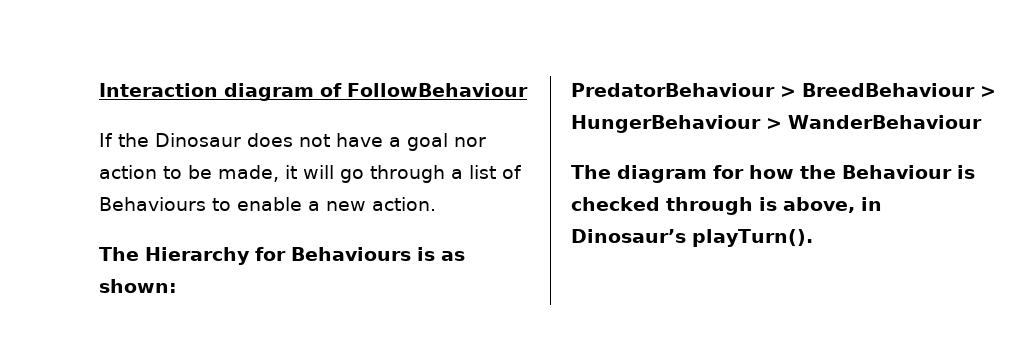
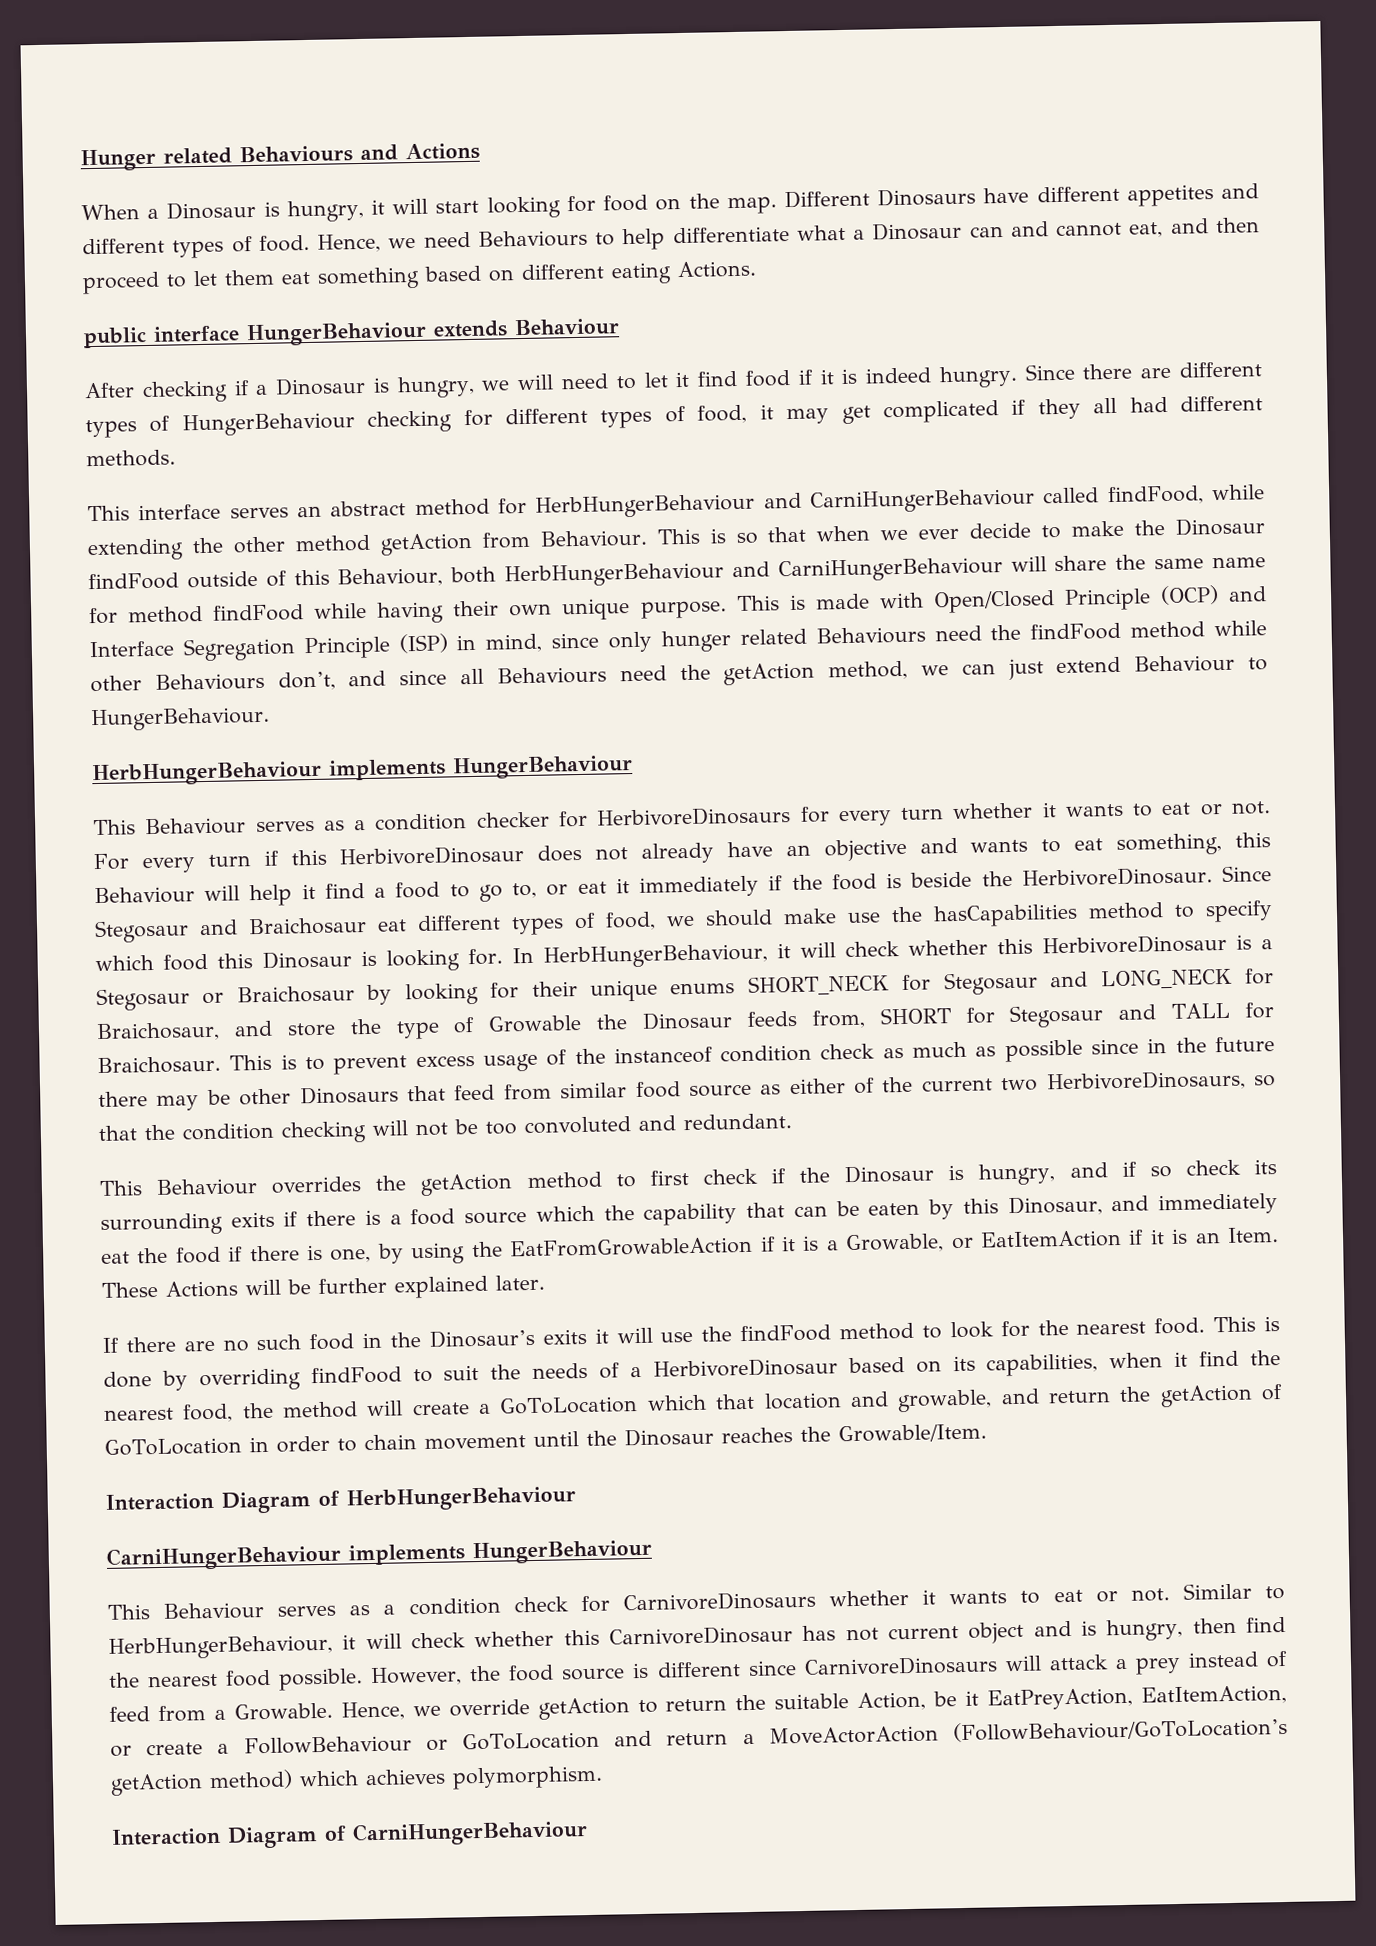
[99,83,528,101] [99,133,486,151] [99,165,522,183] [99,197,436,211] [99,247,465,265] [99,279,177,293] [571,83,996,97] [571,115,982,133] [571,165,975,183] [571,197,882,215] [571,229,814,247] Interaction diagram of FollowBehaviour // If the Dinosaur does not have a goal nor action to be made, it will go through a list of Behaviours to enable a new action. // The Hierarchy for Behaviours is as shown: // PredatorBehaviour > BreedBehaviour > HungerBehaviour > WanderBehaviour // The diagram for how the Behaviour is checked through is above, in Dinosaur’s playTurn(). -> [80,142,480,172] [81,183,1259,223] [82,217,1261,259] [82,260,757,295] [83,318,620,349] [84,361,1262,404] [85,395,1263,439] [86,449,176,468] [87,484,1265,522] [87,517,1265,562] [88,554,1266,591] [89,585,1267,625] [89,620,1267,662] [90,654,1268,693] [90,706,270,732] [92,755,633,787] [93,801,1272,836] [93,832,1271,874] [94,865,1273,907] [94,900,1273,944] [95,933,1273,972] [96,968,1275,1012] [96,1002,1274,1043] [97,1036,1276,1075] [98,1069,1277,1111] [98,1113,792,1144] [99,1159,1277,1197] [100,1193,1278,1237] [101,1227,1280,1265] [101,1274,545,1299] [102,1316,1280,1353] [103,1349,1282,1392] [104,1383,1283,1423] [104,1423,987,1456] [105,1486,576,1514] [106,1539,652,1571] [107,1582,1285,1620] [108,1616,1286,1660] [108,1650,1288,1691] [109,1684,1287,1723] [110,1716,1289,1757] [110,1765,603,1796] [111,1820,588,1849] Hunger related Behaviours and Actions // When a Dinosaur is hungry, it will start looking for food on the map. Different Dinosaurs have different appetites and different types of food. Hence, we need Behaviours to help differentiate what a Dinosaur can and cannot eat, and then proceed to let them eat something based on different eating Actions. // public interface HungerBehaviour extends Behaviour // After checking if a Dinosaur is hungry, we will need to let it find food if it is indeed hungry. Since there are different types of HungerBehaviour checking for different types of food, it may get complicated if they all had different methods. // This interface serves an abstract method for HerbHungerBehaviour and CarniHungerBehaviour called findFood, while extending the other method getAction from Behaviour. This is so that when we ever decide to make the Dinosaur findFood outside of this Behaviour, both HerbHungerBehaviour and CarniHungerBehaviour will share the same name for method findFood while having their own unique purpose. This is made with Open/Closed Principle (OCP) and Interface Segregation Principle (ISP) in mind, since only hunger related Behaviours need the findFood method while other Behaviours don’t, and since all Behaviours need the getAction method, we can just extend Behaviour to HungerBehaviour. // HerbHungerBehaviour implements HungerBehaviour // This Behaviour serves as a condition checker for HerbivoreDinosaurs for every turn whether it wants to eat or not. For every turn if this HerbivoreDinosaur does not already have an objective and wants to eat something, this Behaviour will help it find a food to go to, or eat it immediately if the food is beside the HerbivoreDinosaur. Since Stegosaur and Braichosaur eat different types of food, we should make use the hasCapabilities method to specify which food this Dinosaur is looking for. In HerbHungerBehaviour, it will check whether this HerbivoreDinosaur is a Stegosaur or Braichosaur by looking for their unique enums SHORT_NECK for Stegosaur and LONG_NECK for Braichosaur, and store the type of Growable the Dinosaur feeds from, SHORT for Stegosaur and TALL for Braichosaur. This is to prevent excess usage of the instanceof condition check as much as possible since in the future there may be other Dinosaurs that feed from similar food source as either of the current two HerbivoreDinosaurs, so that the condition checking will not be too convoluted and redundant. // This Behaviour overrides the getAction method to first check if the Dinosaur is hungry, and if so check its surrounding exits if there is a food source which the capability that can be eaten by this Dinosaur, and immediately eat the food if there is one, by using the EatFromGrowableAction if it is a Growable, or EatItemAction if it is an Item. These Actions will be further explained later. // If there are no such food in the Dinosaur’s exits it will use the findFood method to look for the nearest food. This is done by overriding findFood to suit the needs of a HerbivoreDinosaur based on its capabilities, when it find the nearest food, the method will create a GoToLocation which that location and growable, and return the getAction of GoToLocation in order to chain movement until the Dinosaur reaches the Growable/Item. // Interaction Diagram of HerbHungerBehaviour // CarniHungerBehaviour implements HungerBehaviour // This Behaviour serves as a condition check for CarnivoreDinosaurs whether it wants to eat or not. Similar to HerbHungerBehaviour, it will check whether this CarnivoreDinosaur has not current object and is hungry, then find the nearest food possible. However, the food source is different since CarnivoreDinosaurs will attack a prey instead of feed from a Growable. Hence, we override getAction to return the suitable Action, be it EatPreyAction, EatItemAction, or create a FollowBehaviour or GoToLocation and return a MoveActorAction (FollowBehaviour/GoToLocation’s getAction method) which achieves polymorphism. // Interaction Diagram of CarniHungerBehaviour

